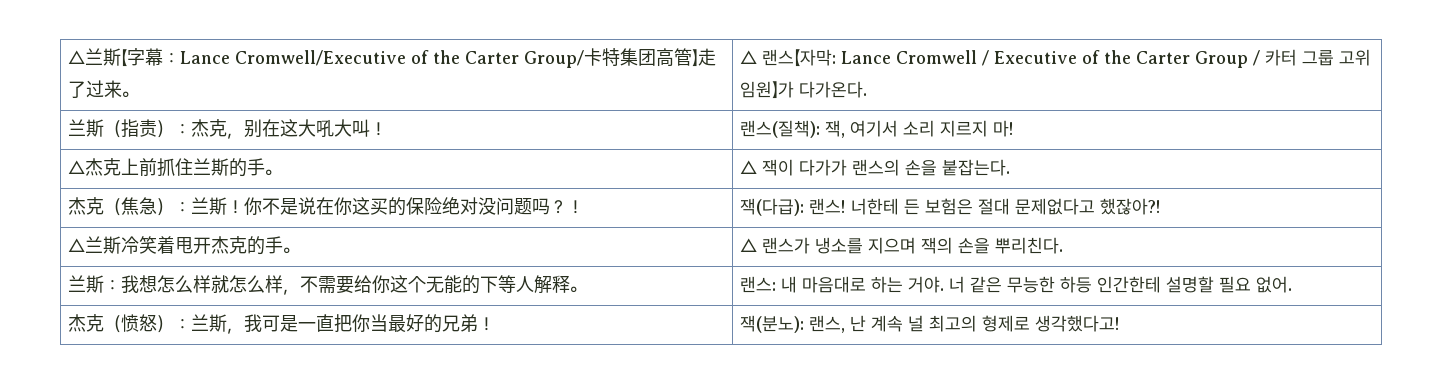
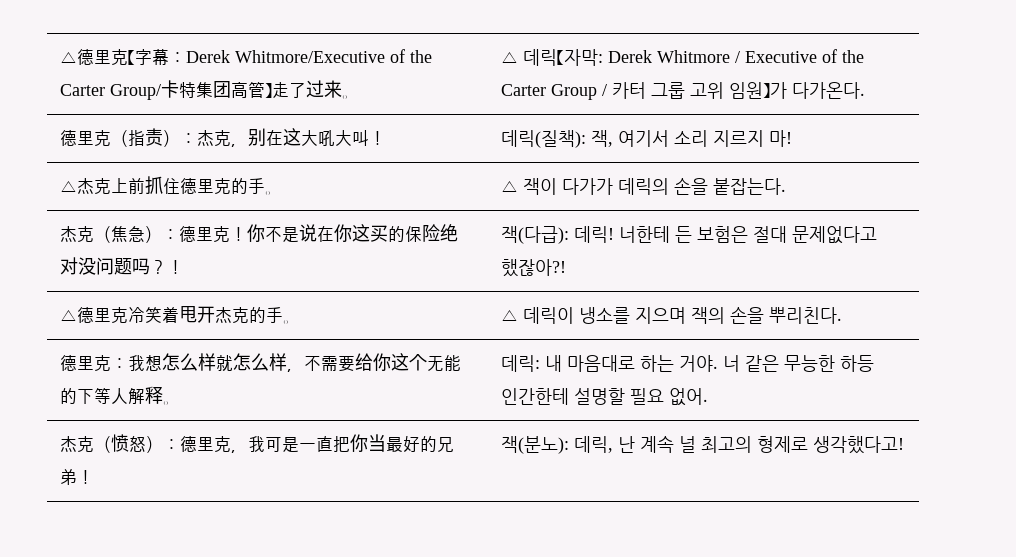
[67,48,121,66] △兰斯 -> [60,49,129,65] △德里克
[179,50,406,66] Lance Cromwell/Executive -> [186,50,386,63] Derek Whitmore/Executive
[761,49,977,67] 랜스【자막: Lance Cromwell -> [523,49,731,66] 데릭【자막: Derek Whitmore
[67,119,104,137] 兰斯 -> [60,130,112,146] 德里克
[739,120,820,138] 랜스(질책): -> [501,130,587,148] 데릭(질책):
[192,158,229,176] 兰斯 -> [180,178,232,194] 德里克
[851,159,900,176] 랜스의 -> [618,178,670,195] 데릭의
[190,197,227,215] 兰斯 -> [179,226,231,242] 德里克
[808,198,846,215] 랜스! -> [574,226,615,243] 데릭!
[84,236,121,254] 兰斯 -> [77,307,129,323] 德里克
[761,237,810,254] 랜스가 -> [523,307,575,324] 데릭이
[67,275,104,293] 兰斯 -> [60,355,112,371] 德里克
[739,276,776,293] 랜스: -> [501,355,541,372] 데릭:
[190,314,227,332] 兰斯 -> [180,436,232,452] 德里克
[808,315,845,333] 랜스, -> [574,436,614,453] 데릭,

